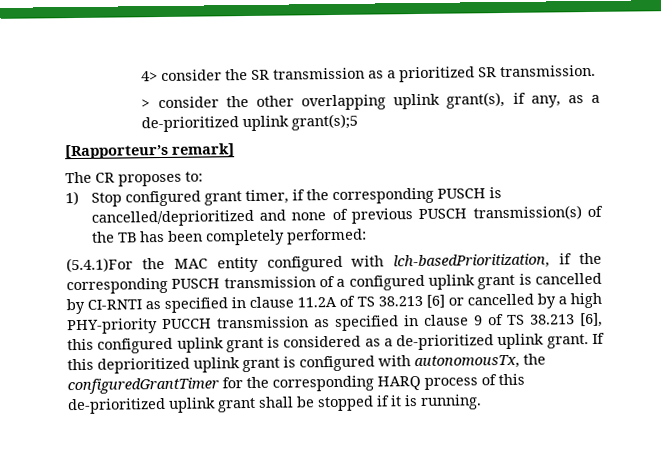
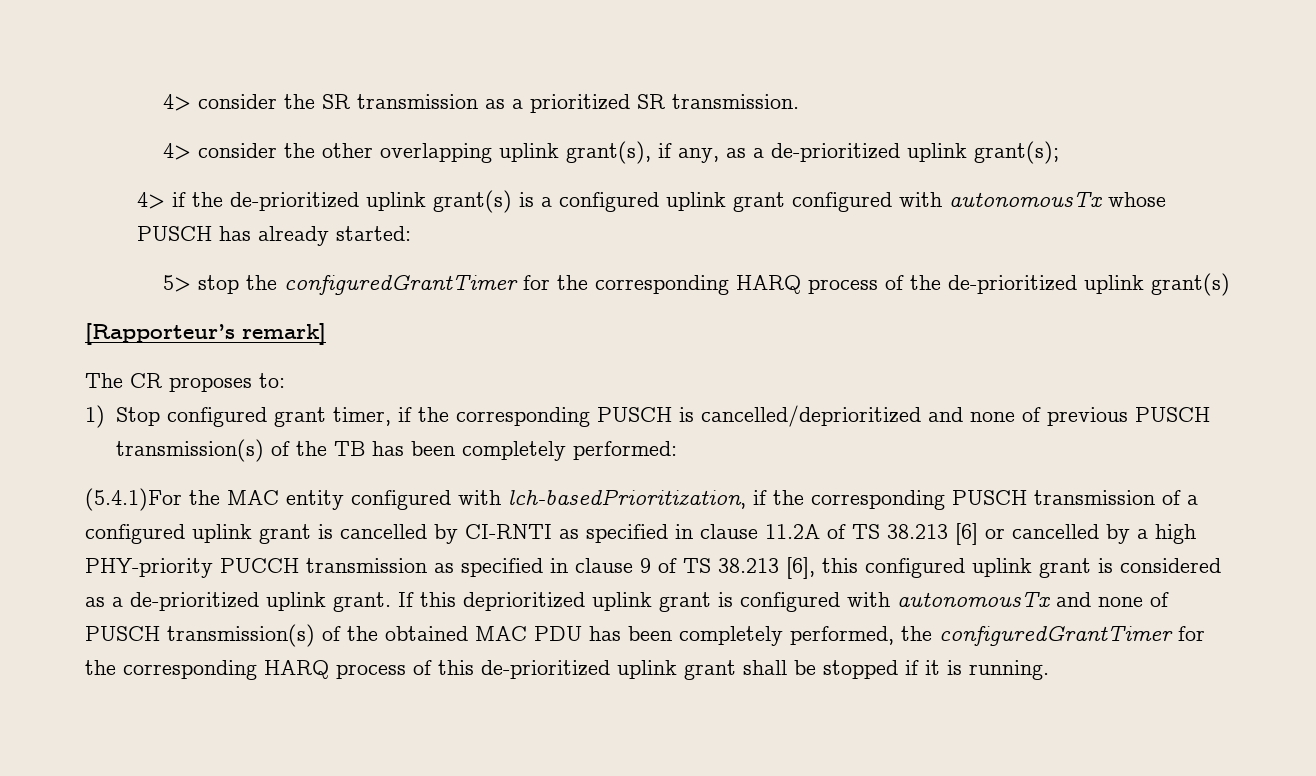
[141,99,151,109] > -> [162,143,191,160] 4>
[291,113,359,131] grant(s);5 -> [973,141,1059,164] [136,190,1166,213] [136,226,411,246] [162,273,1230,296] grant(s); // 4> if the de-prioritized uplink grant(s) is a configured uplink grant configured with autonomousTx whose PUSCH has already started: // 5> stop the configuredGrantTimer for the corresponding HARQ process of the de-prioritized uplink grant(s)
[414,354,520,370] autonomousTx, -> [897,592,1169,608] [85,624,894,647] autonomousTx and none of PUSCH transmission(s) of the obtained MAC PDU has been completely performed,

